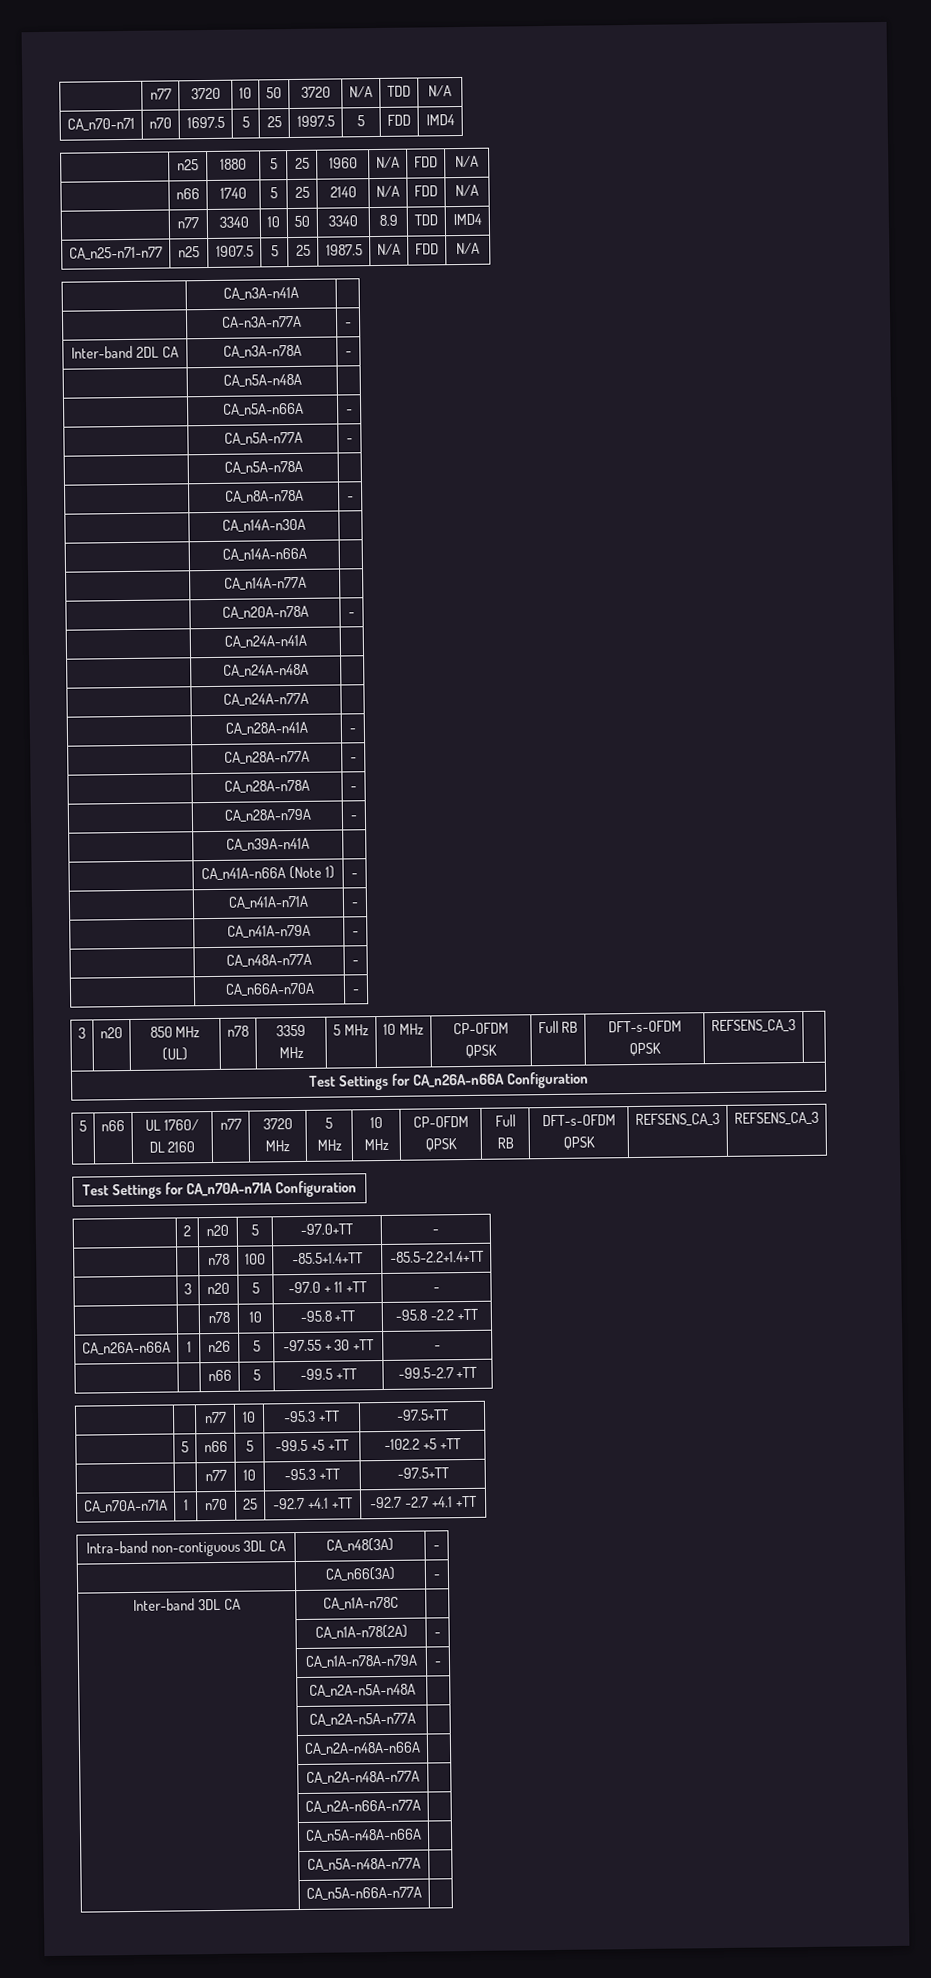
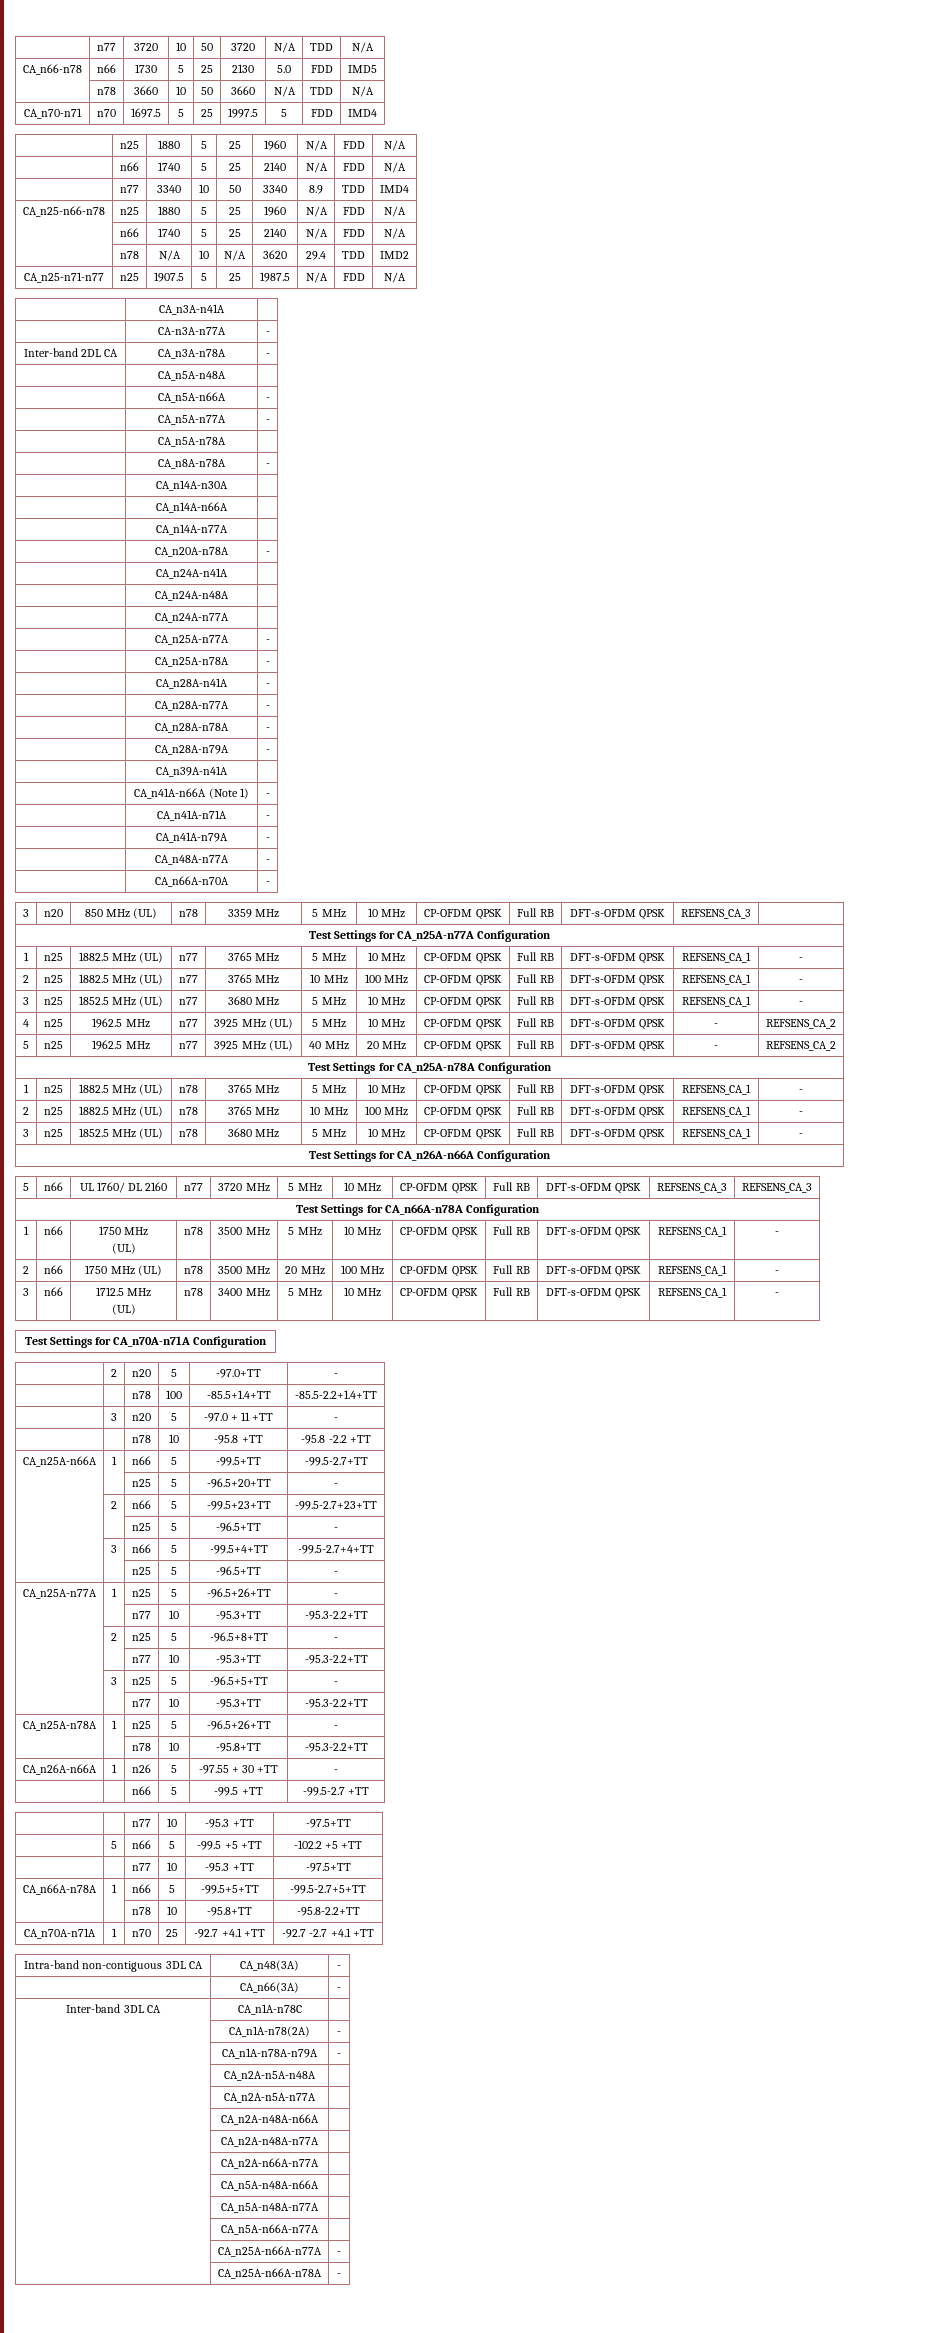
(452, 91) none -> [23,64,82,75] [97,64,116,73] [135,64,157,73] [178,65,184,73] [201,65,213,73] [232,64,254,73] [277,65,291,73] [310,65,333,73] [348,65,377,73] [97,87,116,95] [134,86,158,95] [176,86,186,95] [201,87,213,95] [231,86,255,95] [273,86,296,97] [310,87,333,95] [352,86,374,97] // CA_n66-n78 | n66 | 1730 | 5 | 25 | 2130 | 5.0 | FDD | IMD5 // | n78 | 3660 | 10 | 50 | 3660 | N/A | TDD | N/A
(482, 219) none -> [23,206,105,217] [120,207,139,215] [158,206,180,215] [201,207,207,215] [228,207,241,215] [264,206,286,216] [305,206,328,217] [342,207,365,215] [384,206,406,217] [120,228,139,237] [158,228,180,237] [201,229,207,237] [228,229,241,237] [264,228,286,237] [305,228,328,239] [342,229,365,237] [384,228,406,239] [120,251,139,259] [158,250,181,261] [199,250,209,259] [224,250,246,261] [263,250,287,259] [306,251,326,260] [342,251,365,259] [380,251,409,259] // CA_n25-n66-n78 | n25 | 1880 | 5 | 25 | 1960 | N/A | FDD | N/A // | n66 | 1740 | 5 | 25 | 2140 | N/A | FDD | N/A // | n78 | N/A | 10 | N/A | 3620 | 29.4 | TDD | IMD2
(309, 699) none -> [154,635,229,645] [265,639,270,643] [154,657,229,667] [265,661,270,665] // | CA_n25A-n77A | - // | CA_n25A-n78A | -
(796, 1026) none -> [308,930,552,942] [24,952,29,961] [44,953,63,961] [78,952,164,963] [179,953,198,961] [227,952,280,962] [312,953,346,962] [367,952,406,962] [424,953,502,964] [517,952,554,961] [569,953,666,964] [682,952,751,963] [799,957,803,961] [23,975,29,983] [44,975,63,983] [78,974,164,985] [179,975,198,983] [227,974,280,984] [310,974,348,984] [364,974,409,984] [424,975,502,986] [517,974,554,983] [569,975,666,986] [682,974,751,985] [799,979,803,983] [23,997,29,1005] [44,997,63,1005] [78,996,164,1007] [179,997,198,1005] [227,996,280,1006] [312,997,346,1006] [367,996,406,1006] [424,997,502,1008] [517,996,554,1005] [569,997,666,1008] [682,996,751,1007] [799,1001,803,1005] [23,1019,29,1027] [44,1019,63,1027] [92,1018,150,1028] [179,1019,198,1027] [214,1018,293,1029] [312,1019,346,1028] [367,1018,406,1028] [424,1019,502,1030] [517,1018,554,1027] [569,1019,666,1030] [714,1023,718,1027] [766,1019,836,1029] [23,1041,29,1049] [44,1041,63,1049] [92,1040,150,1050] [179,1041,198,1049] [214,1040,293,1051] [309,1041,349,1050] [366,1041,407,1050] [424,1041,502,1052] [517,1040,554,1049] [569,1041,666,1052] [714,1045,718,1049] [766,1041,836,1051] [308,1062,552,1074] [24,1084,29,1093] [44,1085,63,1093] [78,1084,164,1095] [179,1085,198,1093] [227,1084,280,1094] [312,1085,346,1094] [367,1084,406,1094] [424,1085,502,1096] [517,1084,554,1093] [569,1085,666,1096] [682,1084,751,1095] [799,1089,803,1093] [23,1107,29,1115] [44,1107,63,1115] [78,1106,164,1117] [179,1107,198,1115] [227,1106,280,1116] [310,1106,348,1116] [364,1106,409,1116] [424,1107,502,1118] [517,1106,554,1115] [569,1107,666,1118] [682,1106,751,1117] [799,1111,803,1115] [23,1129,29,1137] [44,1129,63,1137] [78,1128,164,1139] [179,1129,198,1137] [227,1128,280,1138] [312,1129,346,1138] [367,1128,406,1138] [424,1129,502,1140] [517,1128,554,1137] [569,1129,666,1140] [682,1128,751,1139] [799,1133,803,1137] // Test Settings for CA_n25A-n77A Configuration // 1 | n25 | 1882.5 MHz (UL) | n77 | 3765 MHz | 5 MHz | 10 MHz | CP-OFDM QPSK | Full RB | DFT-s-OFDM QPSK | REFSENS_CA_1 | - // 2 | n25 | 1882.5 MHz (UL) | n77 | 3765 MHz | 10 MHz | 100 MHz | CP-OFDM QPSK | Full RB | DFT-s-OFDM QPSK | REFSENS_CA_1 | - // 3 | n25 | 1852.5 MHz (UL) | n77 | 3680 MHz | 5 MHz | 10 MHz | CP-OFDM QPSK | Full RB | DFT-s-OFDM QPSK | REFSENS_CA_1 | - // 4 | n25 | 1962.5 MHz | n77 | 3925 MHz (UL) | 5 MHz | 10 MHz | CP-OFDM QPSK | Full RB | DFT-s-OFDM QPSK | - | REFSENS_CA_2 // 5 | n25 | 1962.5 MHz | n77 | 3925 MHz (UL) | 40 MHz | 20 MHz | CP-OFDM QPSK | Full RB | DFT-s-OFDM QPSK | - | REFSENS_CA_2 // Test Settings for CA_n25A-n78A Configuration // 1 | n25 | 1882.5 MHz (UL) | n78 | 3765 MHz | 5 MHz | 10 MHz | CP-OFDM QPSK | Full RB | DFT-s-OFDM QPSK | REFSENS_CA_1 | - // 2 | n25 | 1882.5 MHz (UL) | n78 | 3765 MHz | 10 MHz | 100 MHz | CP-OFDM QPSK | Full RB | DFT-s-OFDM QPSK | REFSENS_CA_1 | - // 3 | n25 | 1852.5 MHz (UL) | n78 | 3680 MHz | 5 MHz | 10 MHz | CP-OFDM QPSK | Full RB | DFT-s-OFDM QPSK | REFSENS_CA_1 | -
(819, 1118) none -> [296,1204,540,1216] [24,1226,29,1235] [44,1226,63,1235] [98,1226,149,1236] [111,1243,136,1254] [184,1227,203,1235] [218,1227,270,1236] [288,1227,322,1236] [343,1226,382,1236] [400,1227,478,1238] [493,1226,530,1235] [545,1227,642,1238] [658,1226,727,1237] [775,1231,779,1235] [23,1266,29,1274] [44,1265,63,1274] [85,1265,162,1276] [184,1266,203,1274] [218,1266,270,1275] [285,1266,325,1275] [340,1265,385,1275] [400,1266,478,1277] [493,1265,530,1274] [545,1266,642,1277] [658,1265,727,1276] [775,1270,779,1274] [23,1288,29,1296] [44,1287,63,1296] [95,1287,152,1297] [111,1304,136,1315] [184,1288,203,1296] [218,1288,270,1297] [288,1288,322,1297] [343,1287,382,1297] [400,1288,478,1299] [493,1287,530,1296] [545,1288,642,1299] [658,1287,727,1298] [775,1292,779,1296] // Test Settings for CA_n66A-n78A Configuration // 1 | n66 | 1750 MHz // (UL) | n78 | 3500 MHz | 5 MHz | 10 MHz | CP-OFDM QPSK | Full RB | DFT-s-OFDM QPSK | REFSENS_CA_1 | - // 2 | n66 | 1750 MHz (UL) | n78 | 3500 MHz | 20 MHz | 100 MHz | CP-OFDM QPSK | Full RB | DFT-s-OFDM QPSK | REFSENS_CA_1 | - // 3 | n66 | 1712.5 MHz // (UL) | n78 | 3400 MHz | 5 MHz | 10 MHz | CP-OFDM QPSK | Full RB | DFT-s-OFDM QPSK | REFSENS_CA_1 | -
(478, 1314) none -> [23,1456,97,1467] [112,1456,117,1465] [132,1456,151,1465] [171,1457,177,1465] [215,1457,261,1466] [304,1457,368,1466] [132,1479,151,1487] [171,1479,177,1487] [206,1478,271,1488] [334,1483,338,1487] [111,1501,117,1509] [132,1500,151,1509] [171,1501,177,1509] [206,1501,271,1510] [295,1501,377,1510] [132,1523,151,1531] [171,1523,177,1531] [215,1522,261,1532] [334,1527,338,1531] [111,1545,117,1553] [132,1544,151,1553] [171,1545,177,1553] [209,1545,268,1554] [298,1545,374,1554] [132,1567,151,1575] [171,1567,177,1575] [215,1566,261,1576] [334,1571,338,1575] [23,1589,97,1599] [112,1588,117,1597] [132,1589,151,1597] [171,1589,177,1597] [206,1588,271,1598] [334,1593,338,1597] [132,1611,151,1619] [169,1610,179,1619] [215,1611,261,1620] [304,1611,368,1620] [111,1633,117,1641] [132,1633,151,1641] [171,1633,177,1641] [209,1632,268,1642] [334,1637,338,1641] [132,1655,151,1663] [169,1654,179,1663] [215,1655,261,1664] [304,1655,368,1664] [111,1677,117,1685] [132,1677,151,1685] [171,1677,177,1685] [209,1676,268,1686] [334,1681,338,1685] [132,1699,151,1707] [169,1698,179,1707] [215,1699,261,1708] [304,1699,368,1708] [23,1721,97,1731] [112,1720,117,1729] [132,1721,151,1729] [171,1721,177,1729] [206,1720,271,1730] [334,1725,338,1729] [132,1743,151,1751] [169,1742,179,1751] [215,1743,261,1752] [304,1743,368,1752] // CA_n25A-n66A | 1 | n66 | 5 | -99.5+TT | -99.5-2.7+TT // | | n25 | 5 | -96.5+20+TT | - // | 2 | n66 | 5 | -99.5+23+TT | -99.5-2.7+23+TT // | | n25 | 5 | -96.5+TT | - // | 3 | n66 | 5 | -99.5+4+TT | -99.5-2.7+4+TT // | | n25 | 5 | -96.5+TT | - // CA_n25A-n77A | 1 | n25 | 5 | -96.5+26+TT | - // | | n77 | 10 | -95.3+TT | -95.3-2.2+TT // | 2 | n25 | 5 | -96.5+8+TT | - // | | n77 | 10 | -95.3+TT | -95.3-2.2+TT // | 3 | n25 | 5 | -96.5+5+TT | - // | | n77 | 10 | -95.3+TT | -95.3-2.2+TT // CA_n25A-n78A | 1 | n25 | 5 | -96.5+26+TT | - // | | n78 | 10 | -95.8+TT | -95.3-2.2+TT
(449, 1473) none -> [23,1884,97,1895] [112,1884,117,1893] [132,1884,151,1893] [169,1885,175,1893] [200,1885,259,1894] [290,1885,366,1894] [132,1907,151,1915] [167,1906,177,1915] [206,1907,252,1916] [296,1907,360,1916] // CA_n66A-n78A | 1 | n66 | 5 | -99.5+5+TT | -99.5-2.7+5+TT // | | n78 | 10 | -95.8+TT | -95.8-2.2+TT
(422, 1893) none -> [217,2246,322,2257] [337,2251,341,2255] [217,2268,322,2279] [337,2273,341,2277] // | CA_n25A-n66A-n77A | - // | CA_n25A-n66A-n78A | -

